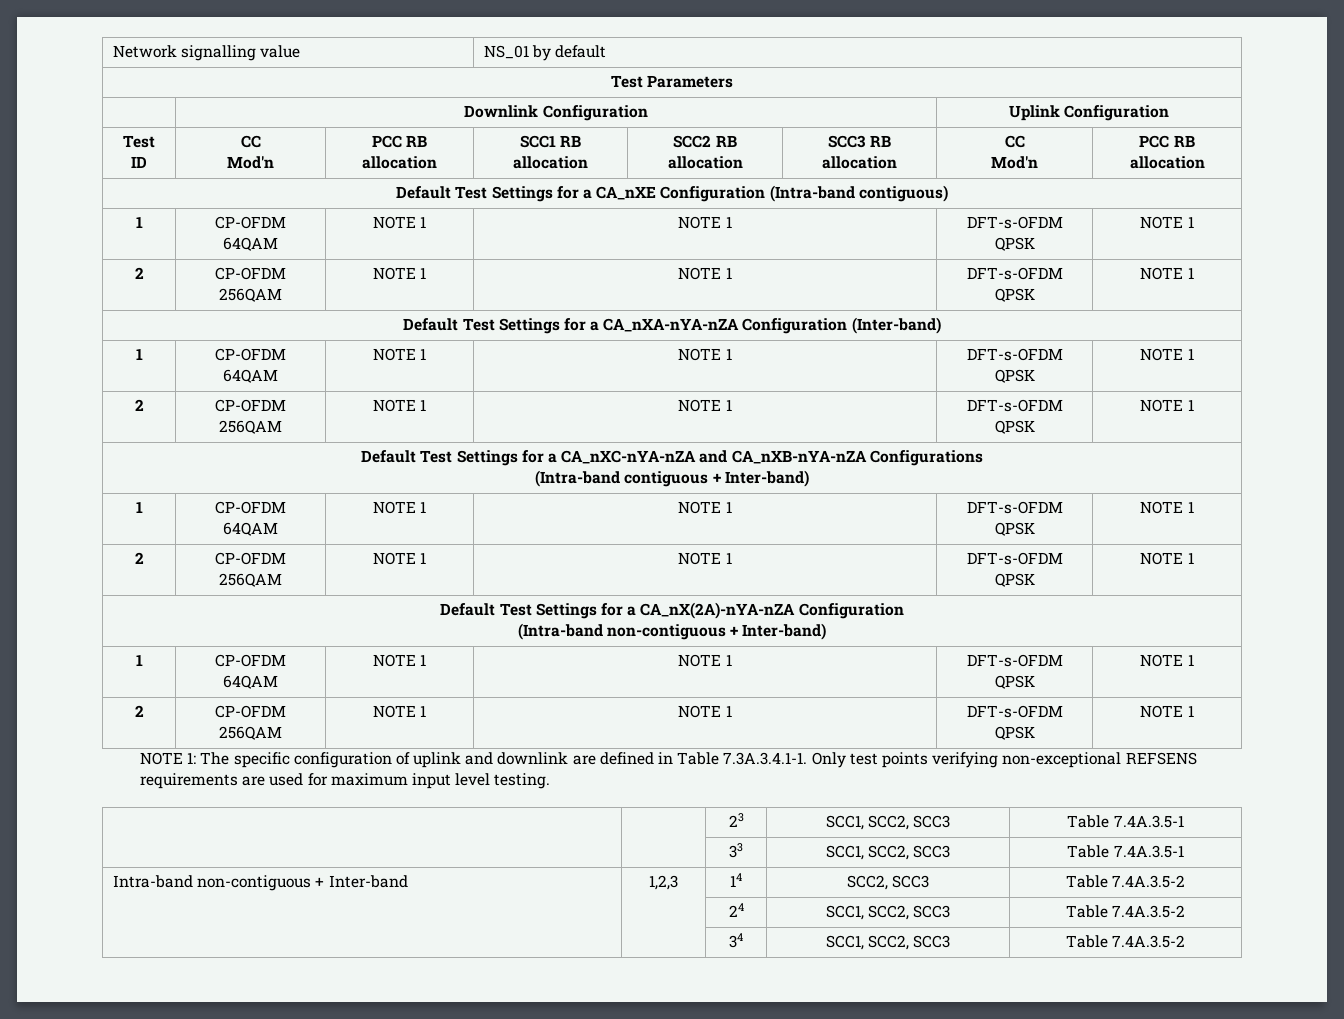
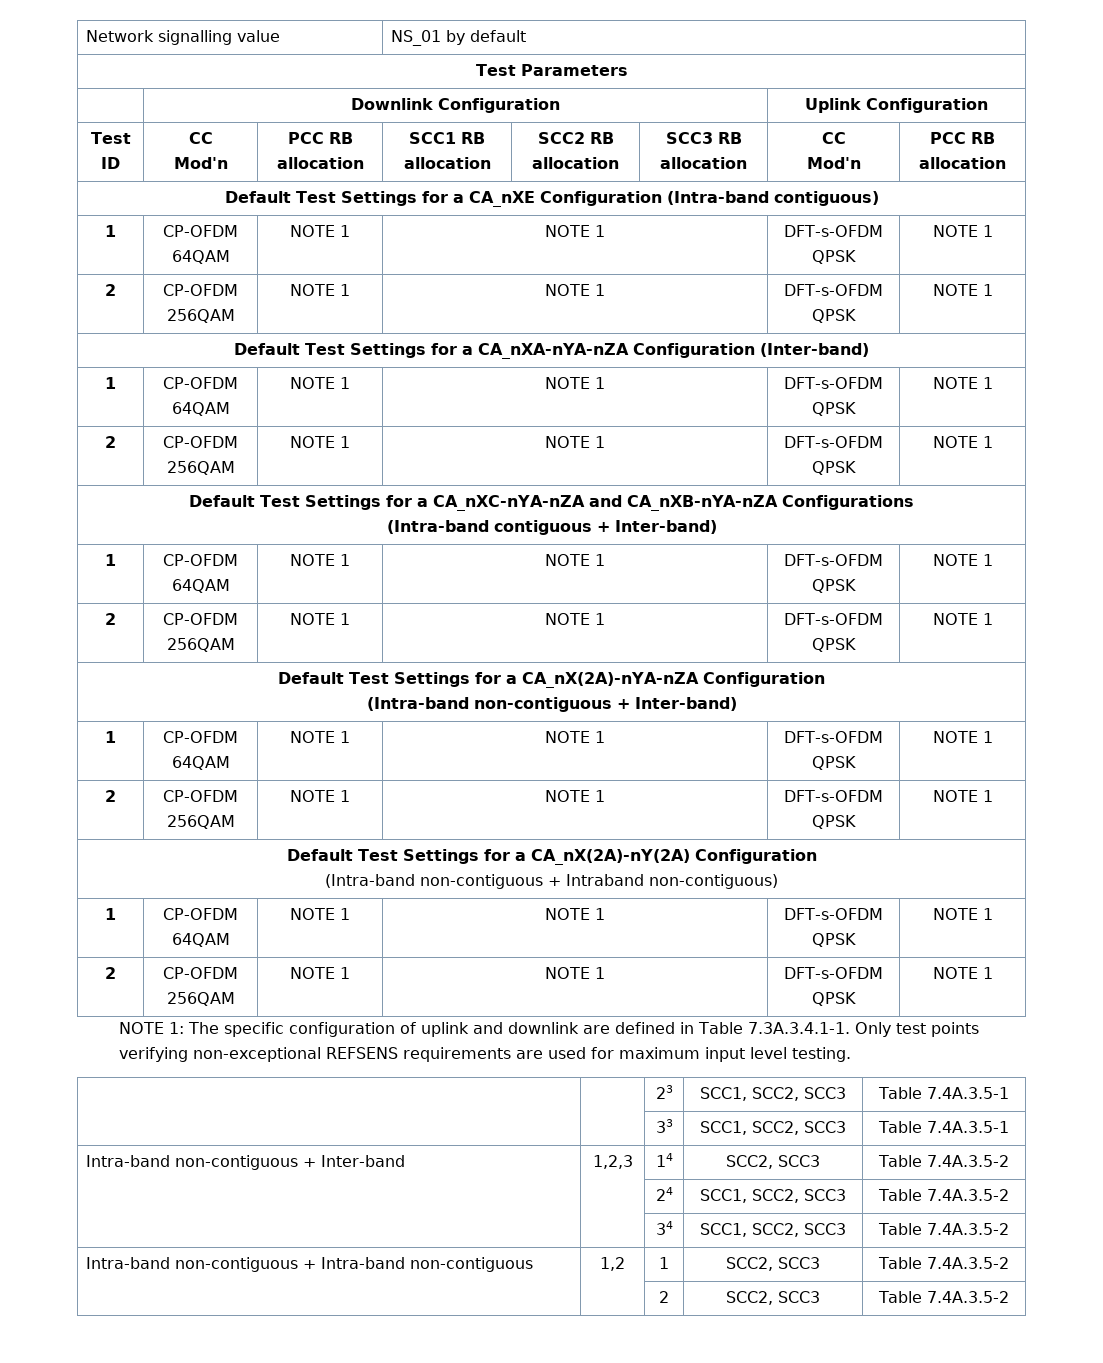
(1194, 711) none -> [286,849,817,865] [325,874,779,889] [105,908,116,920] [163,908,238,920] [171,933,230,947] [290,908,350,920] [545,908,605,920] [784,908,884,920] [811,933,856,947] [932,908,993,920] [105,967,116,979] [163,967,238,979] [166,992,235,1006] [290,967,350,979] [545,967,605,979] [784,967,884,979] [811,992,856,1006] [932,967,993,979] // Default Test Settings for a CA_nX(2A)-nY(2A) Configuration // (Intra-band non-contiguous + Intraband non-contiguous) // 1 | CP-OFDM 64QAM | NOTE 1 | NOTE 1 | DFT-s-OFDM QPSK | NOTE 1 // 2 | CP-OFDM 256QAM | NOTE 1 | NOTE 1 | DFT-s-OFDM QPSK | NOTE 1
(1186, 941) none -> [86,1257,534,1272] [600,1257,625,1271] [659,1257,669,1269] [726,1257,820,1271] [877,1257,1010,1269] [659,1291,669,1303] [726,1291,820,1305] [877,1291,1010,1303] // Intra-band non-contiguous + Intra-band non-contiguous | 1,2 | 1 | SCC2, SCC3 | Table 7.4A.3.5-2 // | | 2 | SCC2, SCC3 | Table 7.4A.3.5-2

